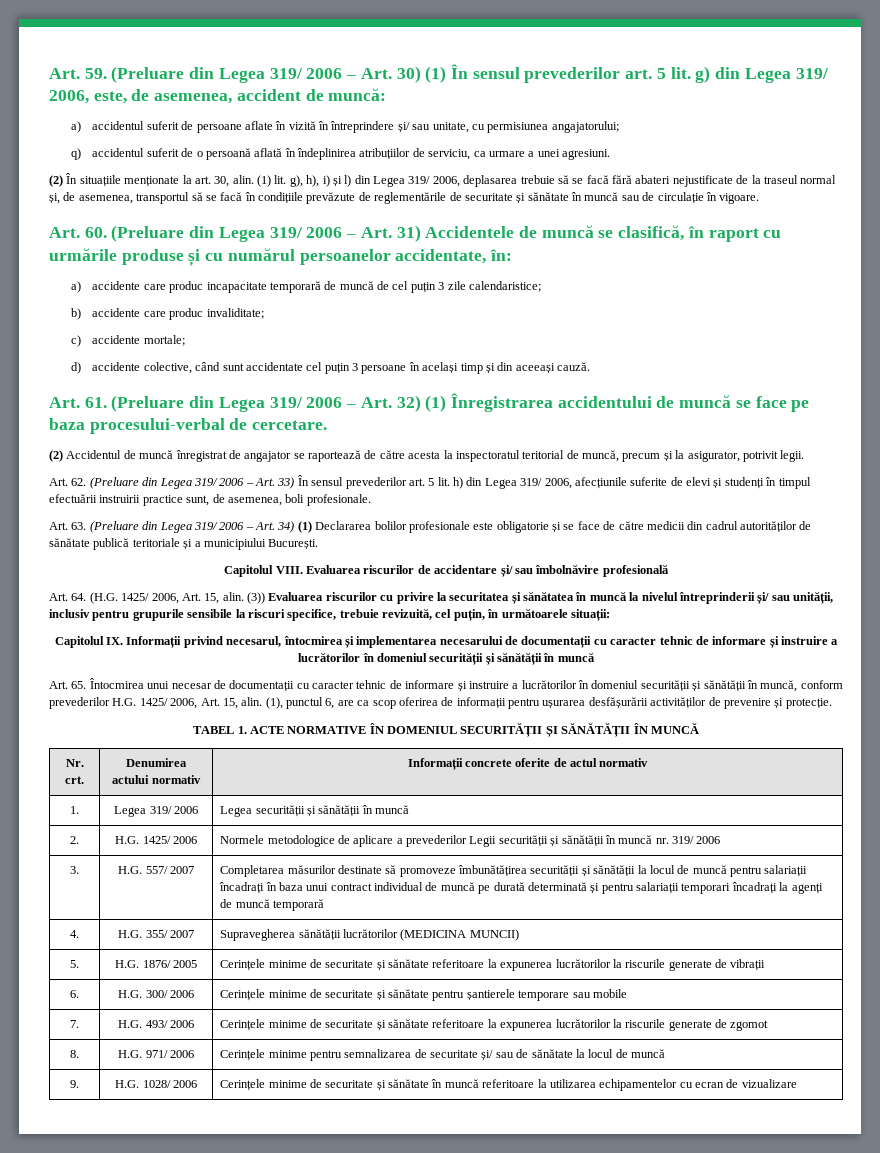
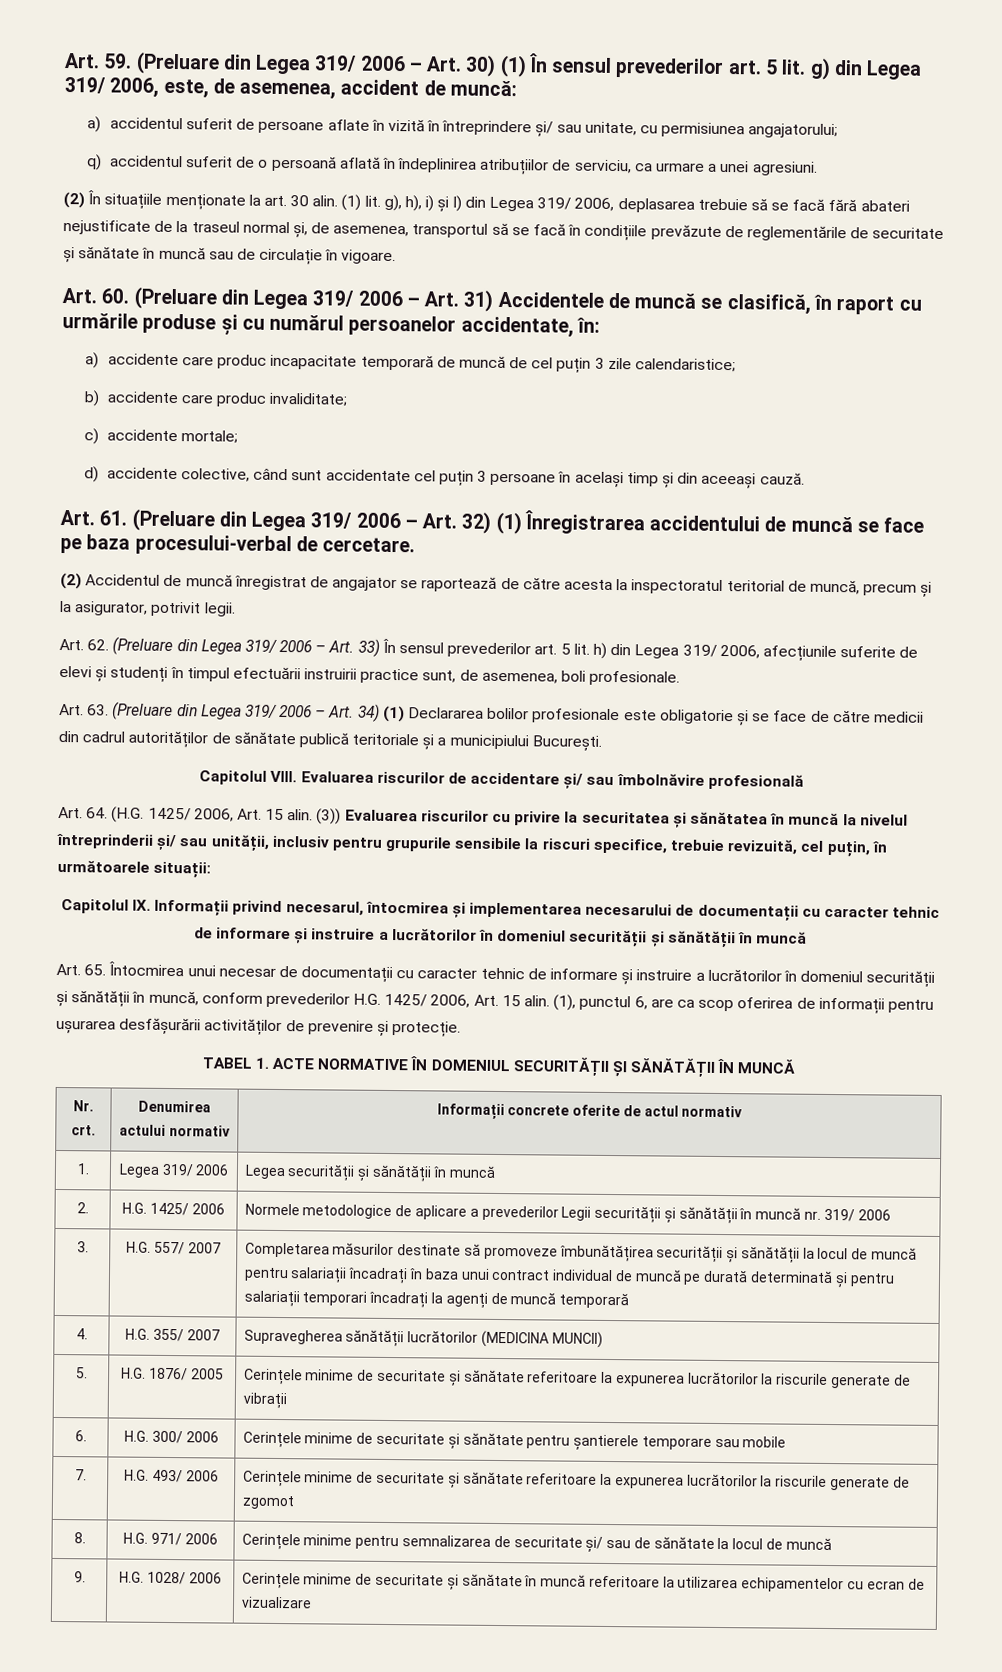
[214,176,230,187] 30, -> [290,195,310,207] 30
[204,593,220,604] 15, -> [265,808,285,821] 15
[222,698,238,709] 15, -> [501,995,521,1007] 15

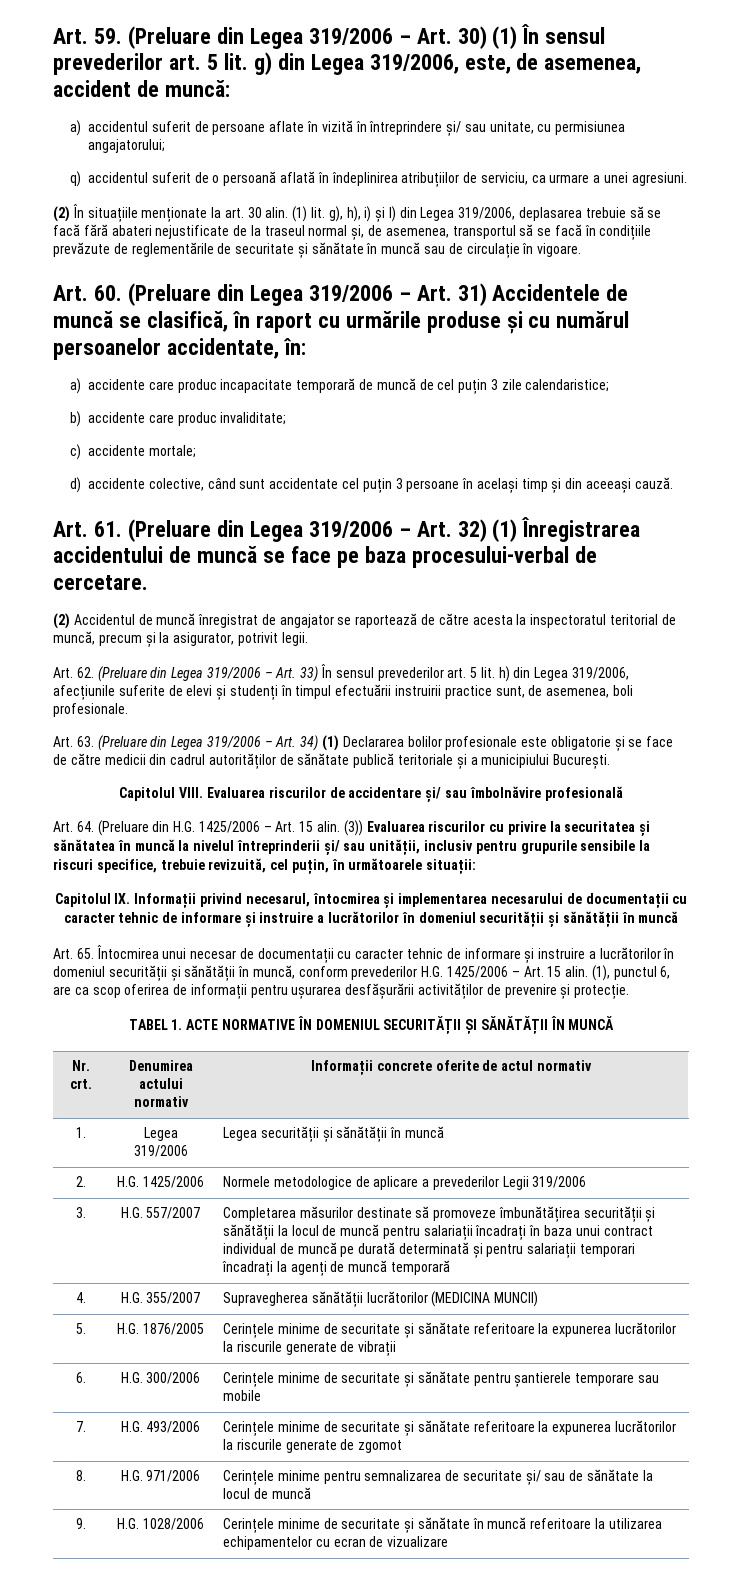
[314,55,406,72] 319/ 2006 -> [308,28,393,45] 319/2006
[64,77,160,98] 319/ 2006, -> [369,54,459,74] 319/2006,
[537,197,615,212] 319/ 2006, -> [458,207,516,220] 319/2006,
[312,290,403,307] 319/ 2006 -> [308,285,393,302] 319/2006
[310,512,401,529] 319/ 2006 -> [308,521,393,538] 319/2006
[244,639,313,653] 319/ 2006 -> [206,667,261,679] 319/2006
[682,644,760,659] 319/ 2006, -> [572,667,630,680] 319/2006,
[244,704,313,718] 319/ 2006 -> [206,736,261,748] 319/2006
[111,806,234,823] (H.G. 1425/ 2006, -> [97,820,272,836] (Preluare din H.G. 1425/2006 –
[384,993,471,1008] 1425/ 2006, -> [447,966,520,978] 1425/2006 –
[161,1163,230,1177] 319/ 2006 -> [133,1145,188,1157] 319/2006
[150,1202,225,1216] 1425/ 2006 -> [142,1176,204,1188] 1425/2006
[594,1205,891,1224] securității și sănătății în muncă nr. 319/ 2006 -> [532,1176,587,1188] 319/2006
[154,1241,221,1255] 557/ 2007 -> [146,1207,201,1219] 557/2007
[153,1328,220,1342] 355/ 2007 -> [146,1292,201,1304] 355/2007
[149,1367,224,1381] 1876/ 2005 -> [142,1323,204,1335] 1876/2005
[152,1430,219,1444] 300/ 2006 -> [146,1372,201,1384] 300/2006
[152,1469,219,1483] 493/ 2006 -> [146,1421,201,1433] 493/2006
[151,1532,218,1546] 971/ 2006 -> [146,1470,201,1482] 971/2006
[147,1571,222,1585] 1028/ 2006 -> [142,1518,204,1530] 1028/2006

